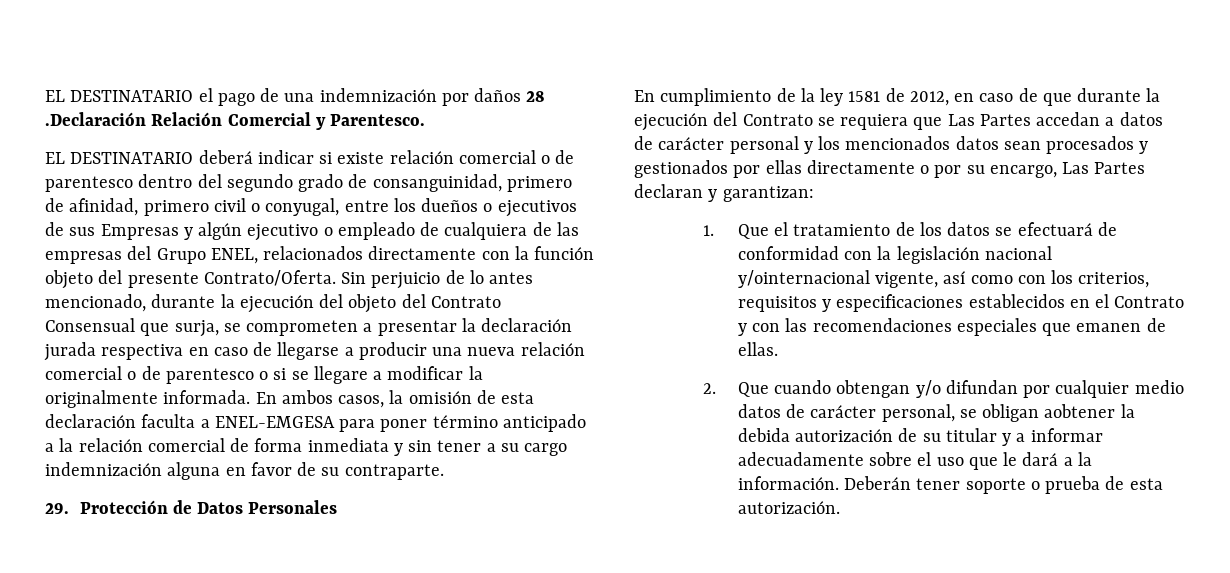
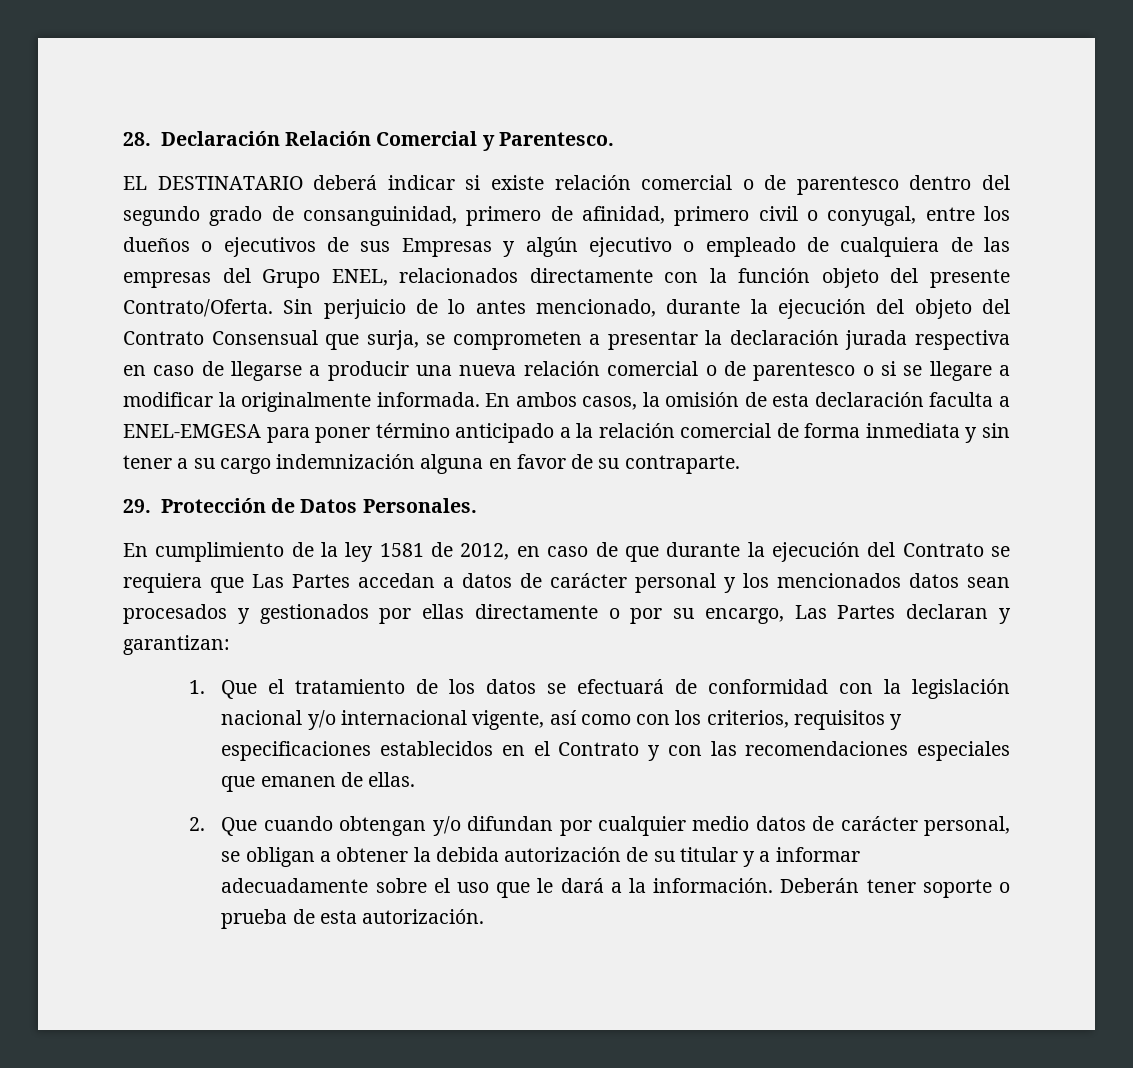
[45,88,546,106] [45,112,146,126] EL DESTINATARIO el pago de una indemnización por daños 28 .Declaración -> [123,131,280,146] 28. Declaración
[248,500,338,514] Personales -> [362,498,477,513] Personales.
[737,270,870,288] y/ointernacional -> [307,710,467,730] y/o internacional
[1044,404,1116,418] aobtener -> [319,847,409,862] a obtener

